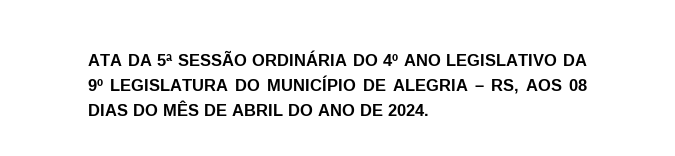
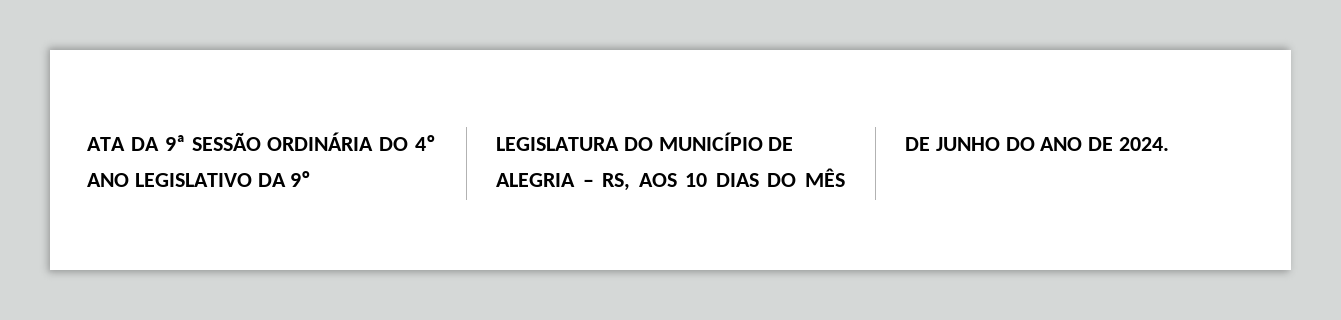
[157,54,174,66] 5ª -> [164,135,185,151] 9ª
[569,79,587,91] 08 -> [685,173,708,187] 10
[232,104,283,116] ABRIL -> [935,137,1000,151] JUNHO

